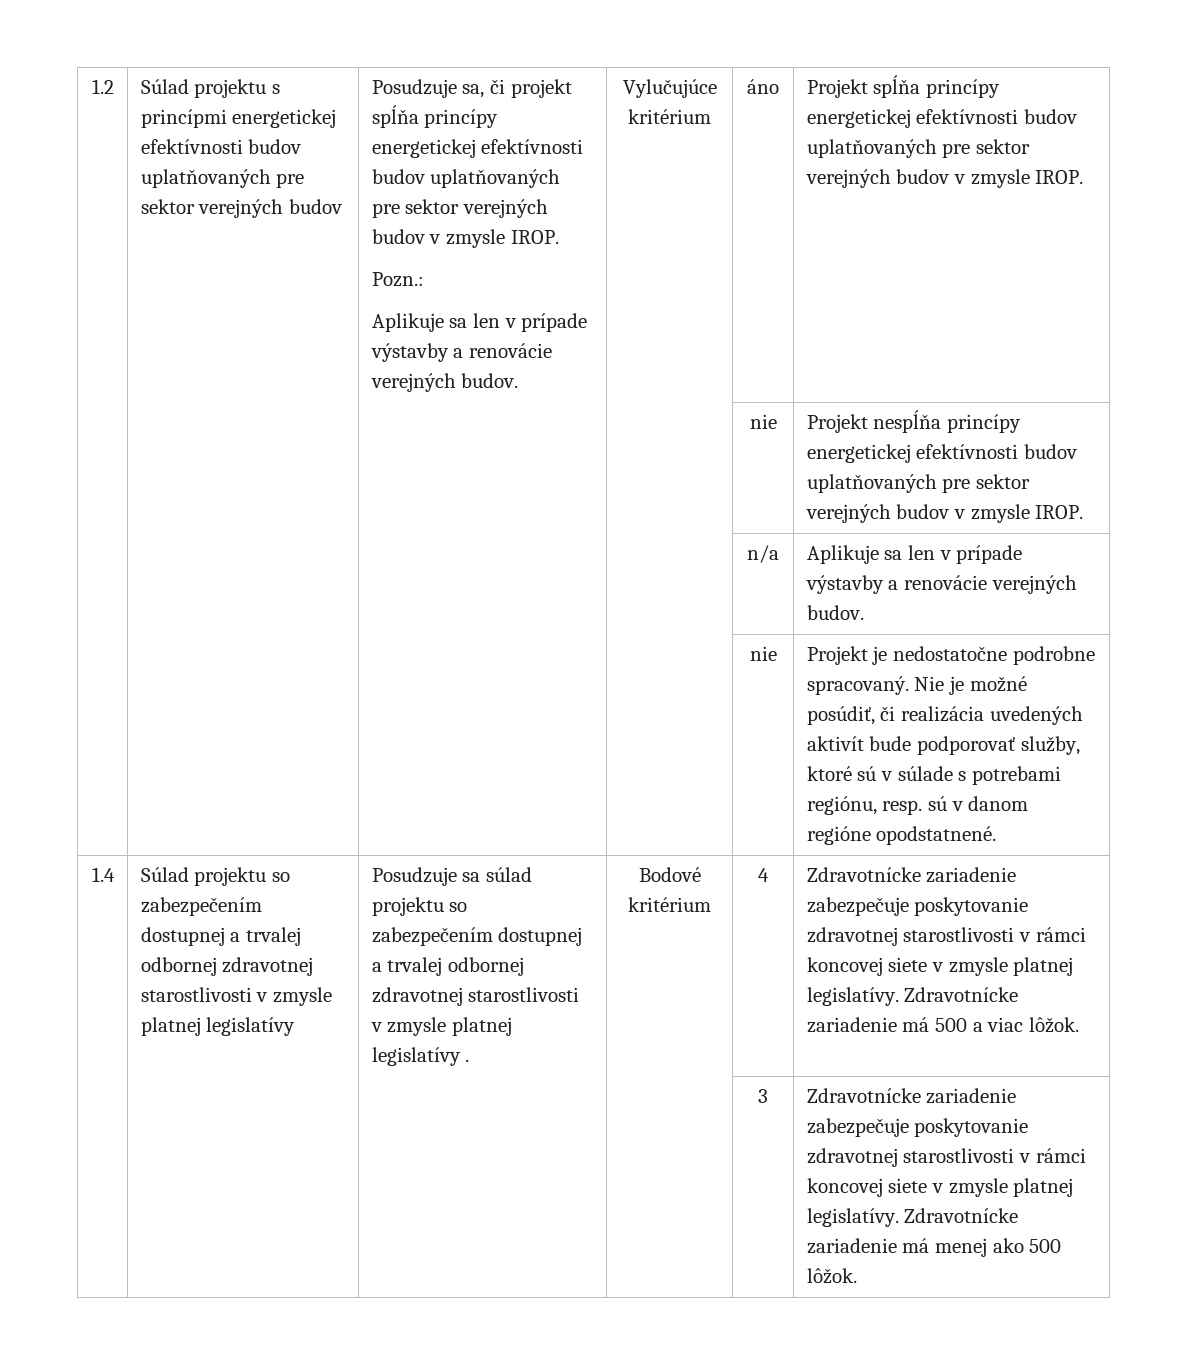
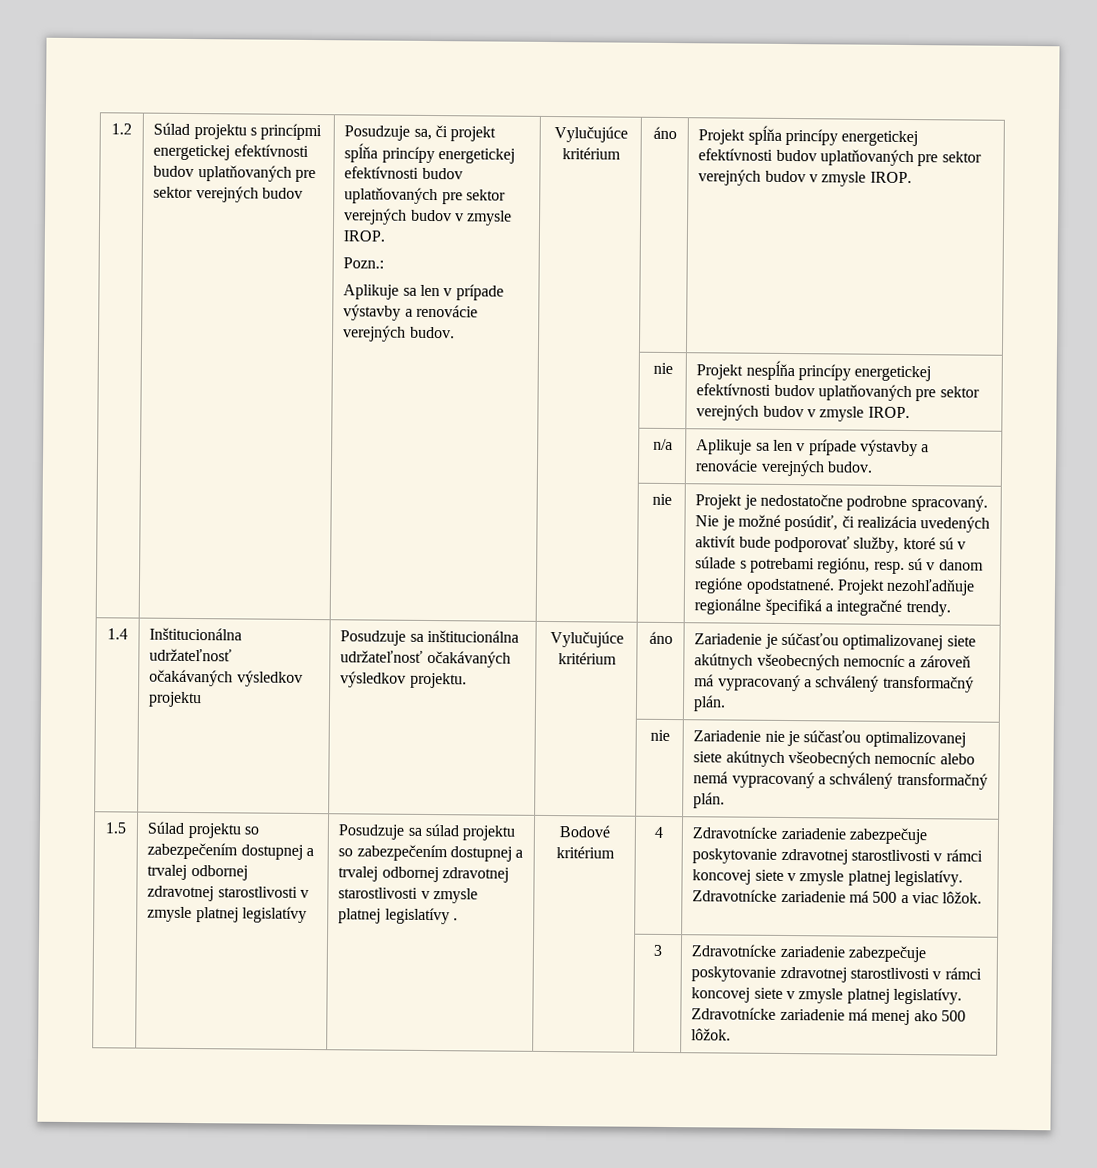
[91,867,115,882] // 1.4 -> [837,578,976,596] [694,598,951,617] [107,628,128,640] [149,627,243,641] [149,648,233,662] [149,669,303,687] [148,691,203,708] [340,629,520,646] [340,650,511,668] [340,671,467,689] [549,631,624,648] [557,652,617,665] [648,631,673,645] [694,632,976,651] [694,653,971,671] [694,674,974,693] [693,695,727,712] [649,729,670,742] [693,730,966,748] [693,750,975,768] [693,771,988,790] [693,792,726,809] [105,822,126,834] Projekt nezohľadňuje regionálne špecifiká a integračné trendy. // 1.4 | Inštitucionálna udržateľnosť očakávaných výsledkov projektu | Posudzuje sa inštitucionálna udržateľnosť očakávaných výsledkov projektu. | Vylučujúce kritérium | áno | Zariadenie je súčasťou optimalizovanej siete akútnych všeobecných nemocníc a zároveň má vypracovaný a schválený transformačný plán. // | | | | nie | Zariadenie nie je súčasťou optimalizovanej siete akútnych všeobecných nemocníc alebo nemá vypracovaný a schválený transformačný plán. // 1.5

